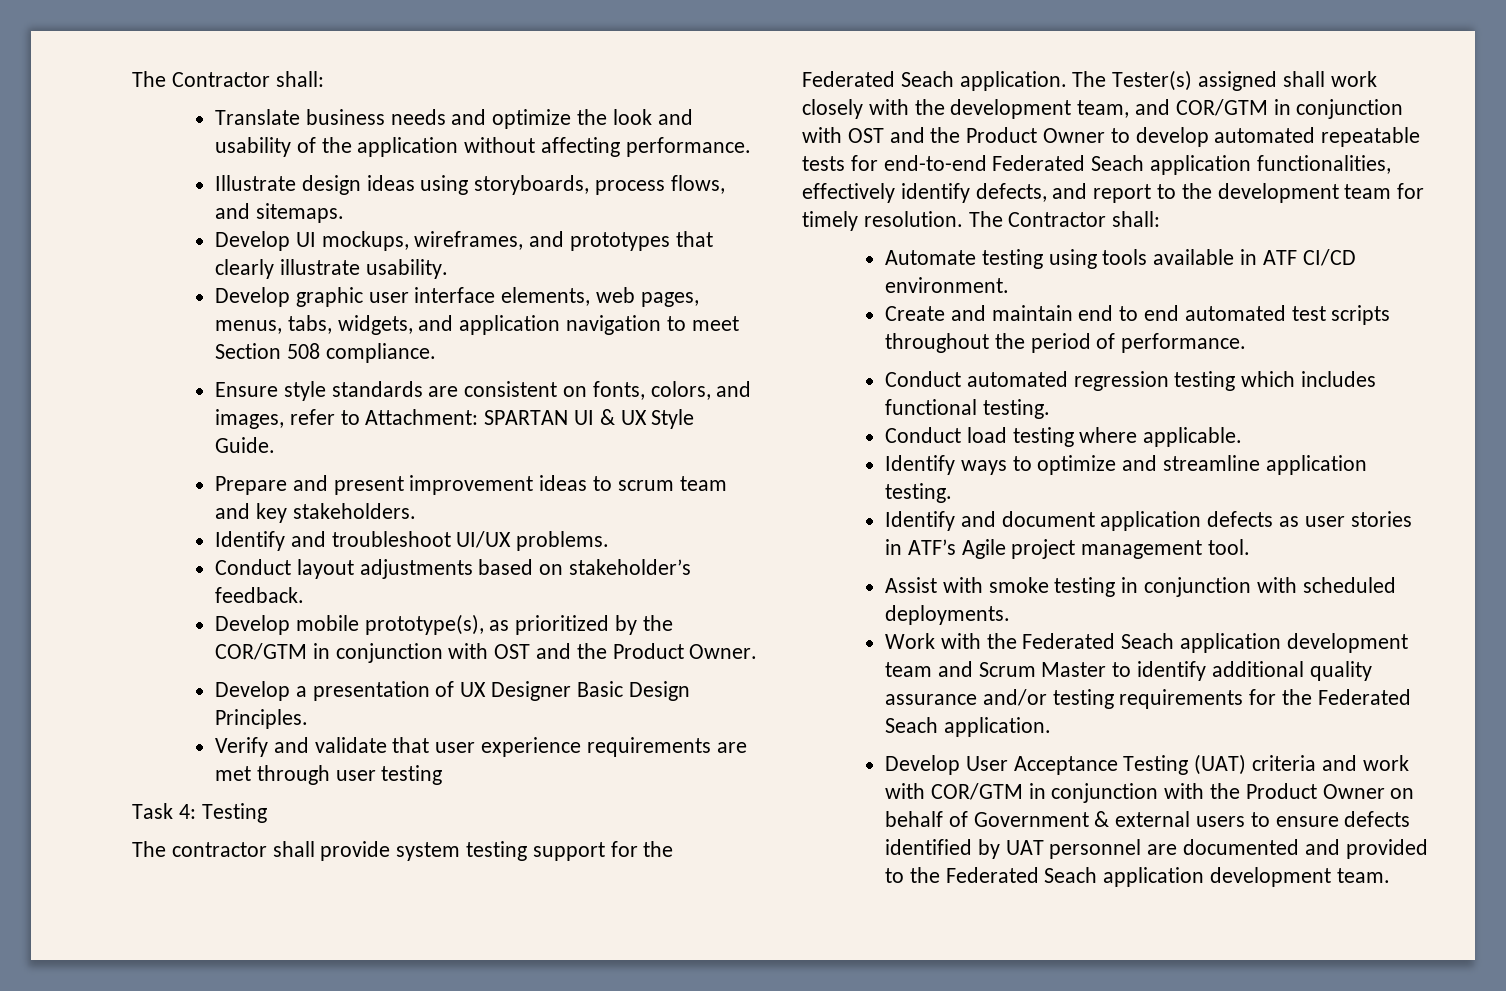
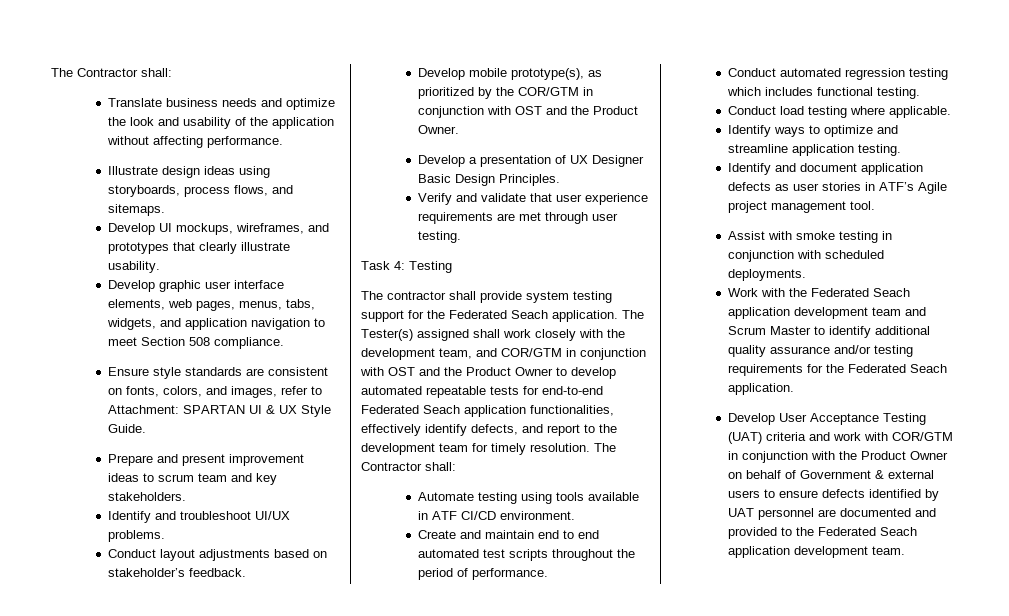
[381,765,443,785] testing -> [417,231,461,243] testing.

